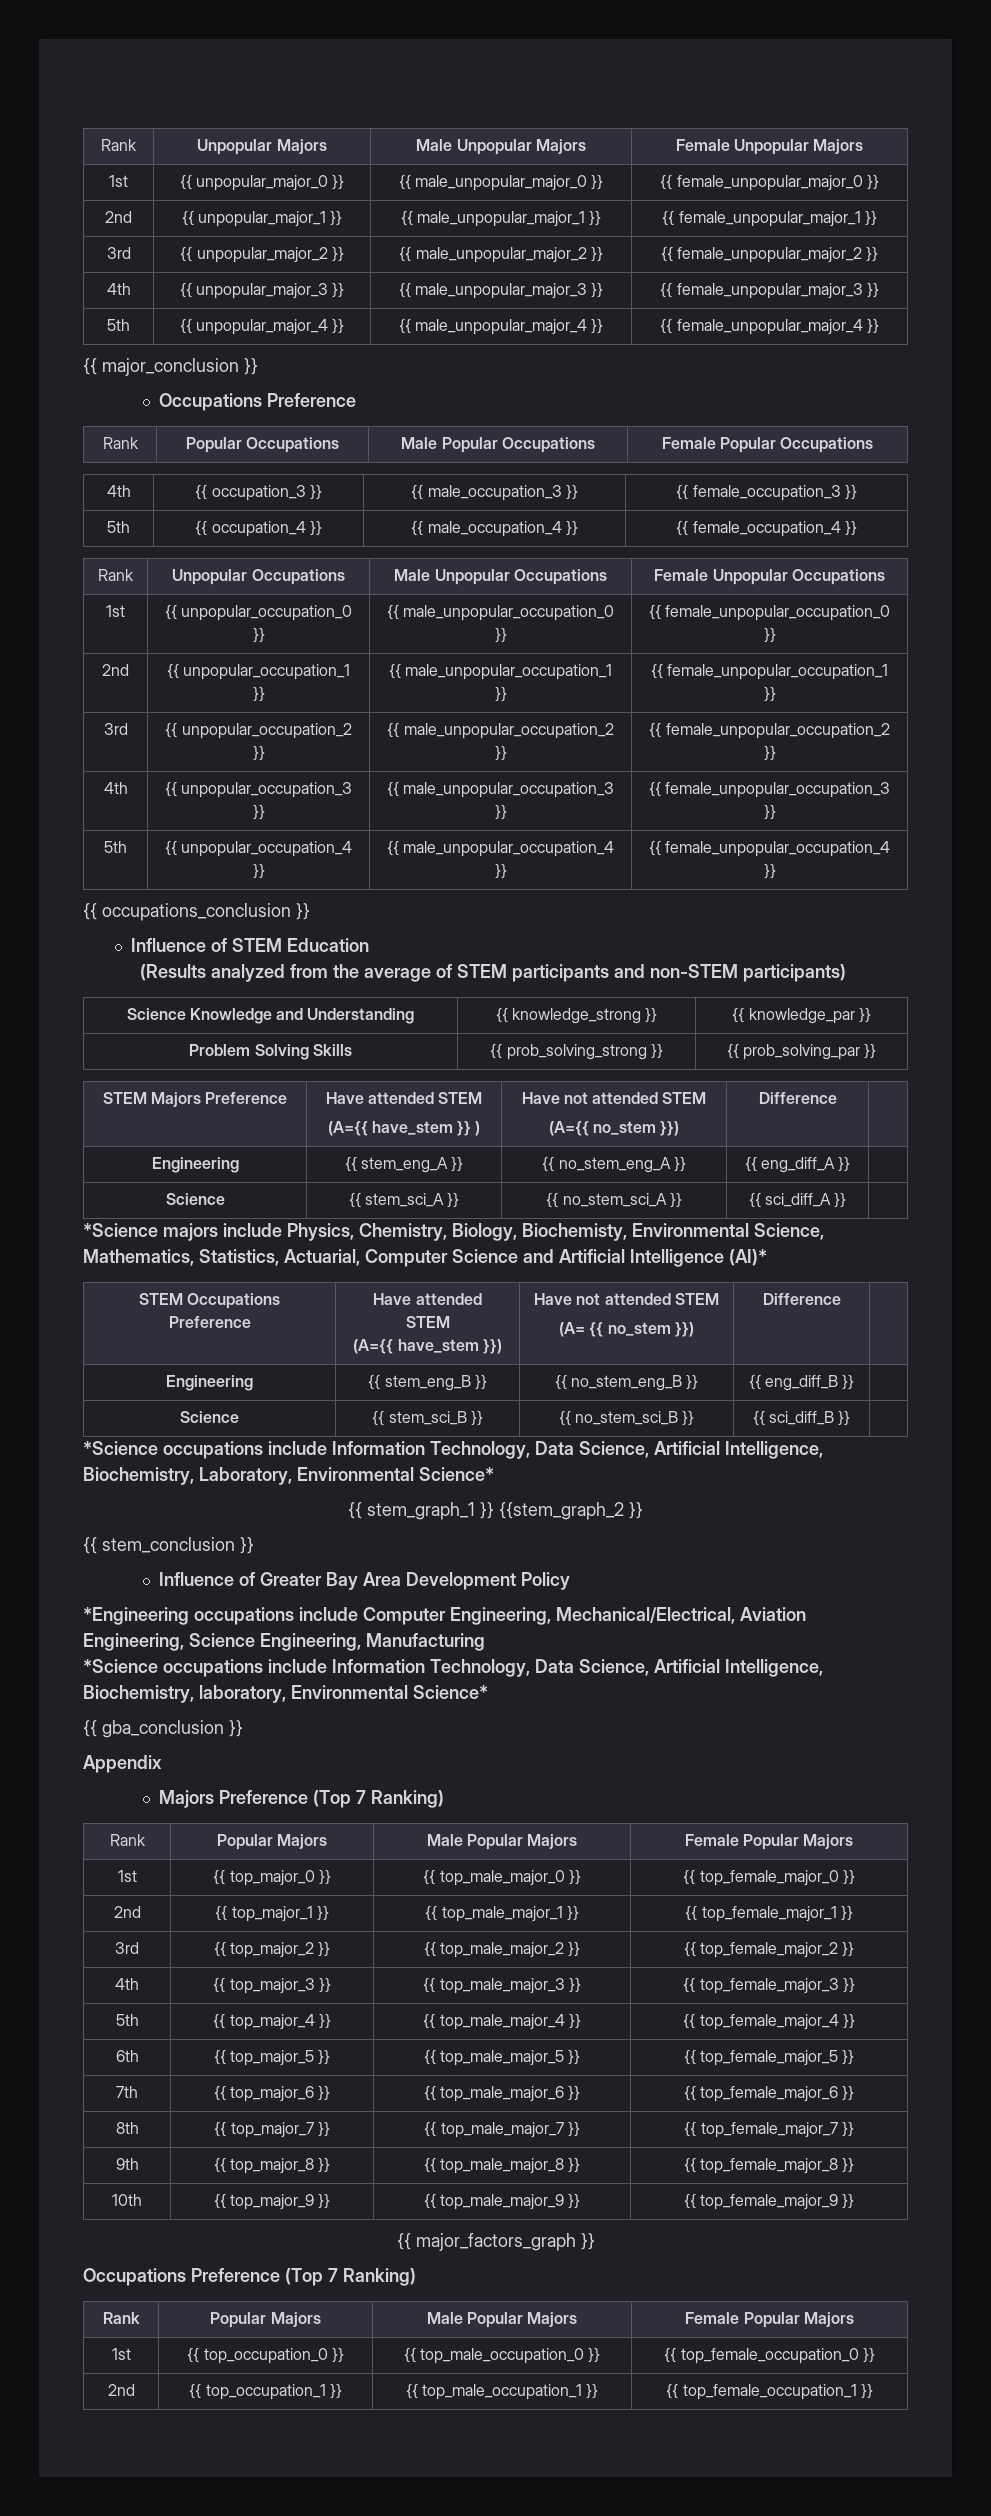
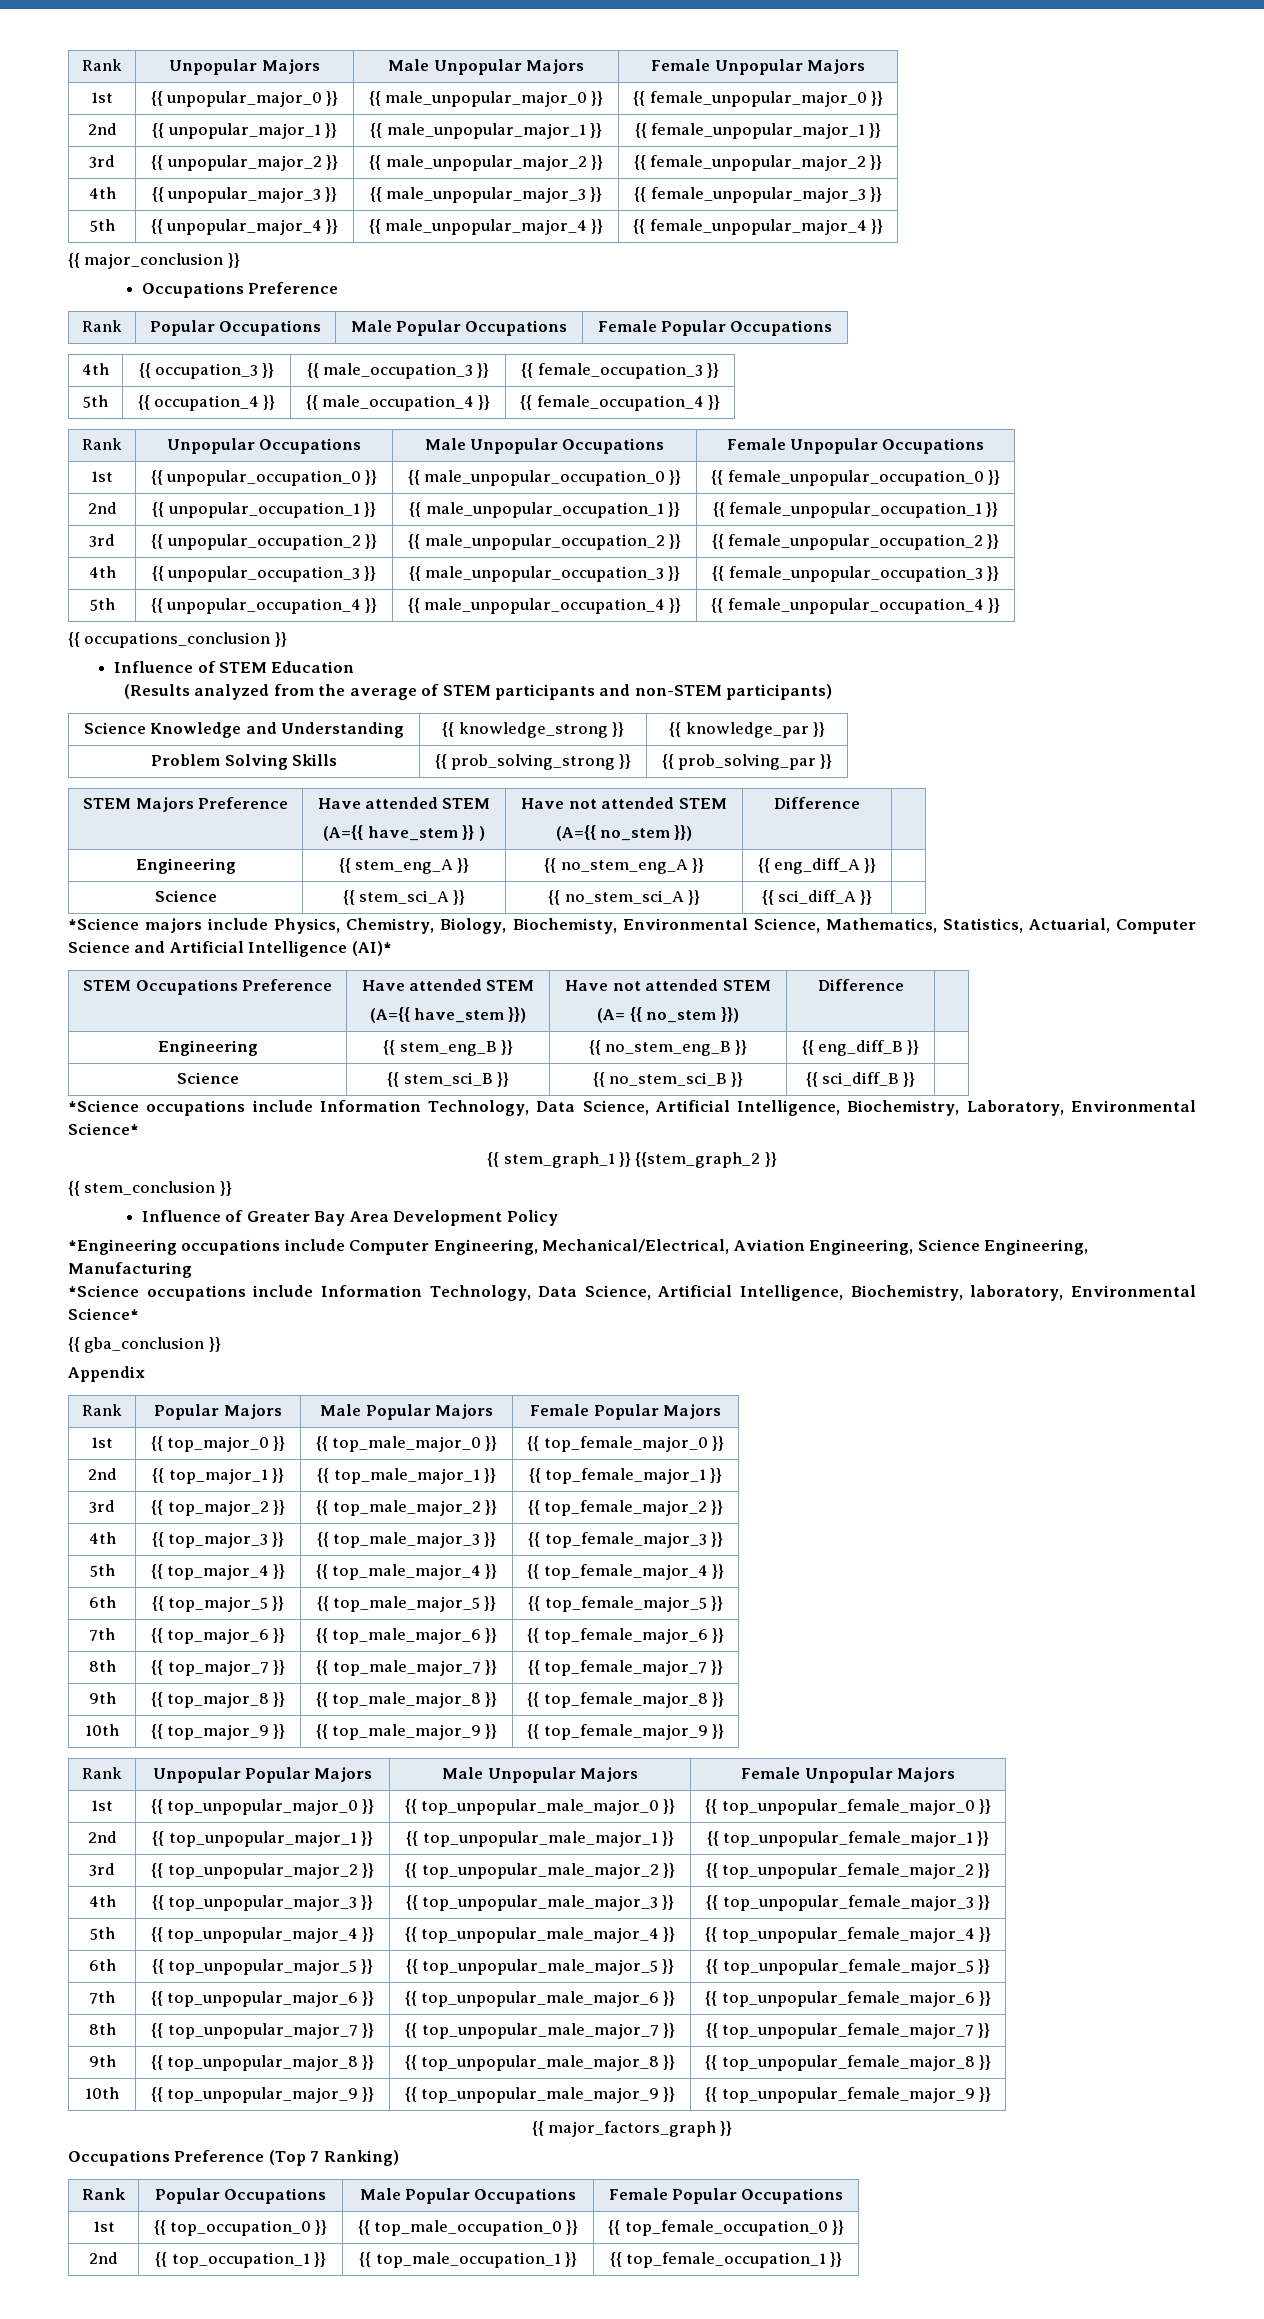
[159,1790,445,1808] // Majors Preference (Top 7 Ranking) -> (145, 1374) none
(855, 2201) none -> [82,1767,122,1779] [152,1767,373,1783] [442,1767,638,1783] [741,1767,955,1783] [91,1800,113,1811] [150,1799,375,1815] [404,1799,676,1815] [705,1799,991,1815] [87,1831,117,1843] [152,1831,373,1847] [406,1831,674,1847] [706,1831,990,1847] [89,1863,115,1876] [151,1863,374,1879] [405,1863,675,1879] [705,1863,991,1879] [88,1895,116,1907] [151,1895,374,1911] [405,1895,675,1911] [706,1895,990,1911] [89,1927,115,1940] [150,1927,375,1943] [404,1927,676,1943] [705,1927,991,1943] [88,1959,116,1971] [151,1959,374,1975] [405,1959,675,1975] [706,1959,990,1975] [89,1991,115,2004] [150,1991,375,2007] [404,1991,676,2007] [705,1991,991,2007] [88,2023,116,2035] [151,2023,374,2039] [405,2023,675,2039] [705,2023,991,2039] [88,2055,116,2067] [150,2055,375,2071] [404,2055,676,2071] [705,2055,991,2071] [85,2087,119,2099] [150,2087,375,2103] [404,2087,676,2103] [705,2087,991,2103] // Rank | Unpopular Popular Majors | Male Unpopular Majors | Female Unpopular Majors // 1st | {{ top_unpopular_major_0 }} | {{ top_unpopular_male_major_0 }} | {{ top_unpopular_female_major_0 }} // 2nd | {{ top_unpopular_major_1 }} | {{ top_unpopular_male_major_1 }} | {{ top_unpopular_female_major_1 }} // 3rd | {{ top_unpopular_major_2 }} | {{ top_unpopular_male_major_2 }} | {{ top_unpopular_female_major_2 }} // 4th | {{ top_unpopular_major_3 }} | {{ top_unpopular_male_major_3 }} | {{ top_unpopular_female_major_3 }} // 5th | {{ top_unpopular_major_4 }} | {{ top_unpopular_male_major_4 }} | {{ top_unpopular_female_major_4 }} // 6th | {{ top_unpopular_major_5 }} | {{ top_unpopular_male_major_5 }} | {{ top_unpopular_female_major_5 }} // 7th | {{ top_unpopular_major_6 }} | {{ top_unpopular_male_major_6 }} | {{ top_unpopular_female_major_6 }} // 8th | {{ top_unpopular_major_7 }} | {{ top_unpopular_male_major_7 }} | {{ top_unpopular_female_major_7 }} // 9th | {{ top_unpopular_major_8 }} | {{ top_unpopular_male_major_8 }} | {{ top_unpopular_female_major_8 }} // 10th | {{ top_unpopular_major_9 }} | {{ top_unpopular_male_major_9 }} | {{ top_unpopular_female_major_9 }}
[270,2312,321,2327] [426,2312,578,2328] [685,2312,854,2328] Majors | Male Popular Majors | Female Popular Majors -> [224,2188,327,2204] [359,2188,577,2204] [608,2188,844,2204] Occupations | Male Popular Occupations | Female Popular Occupations

